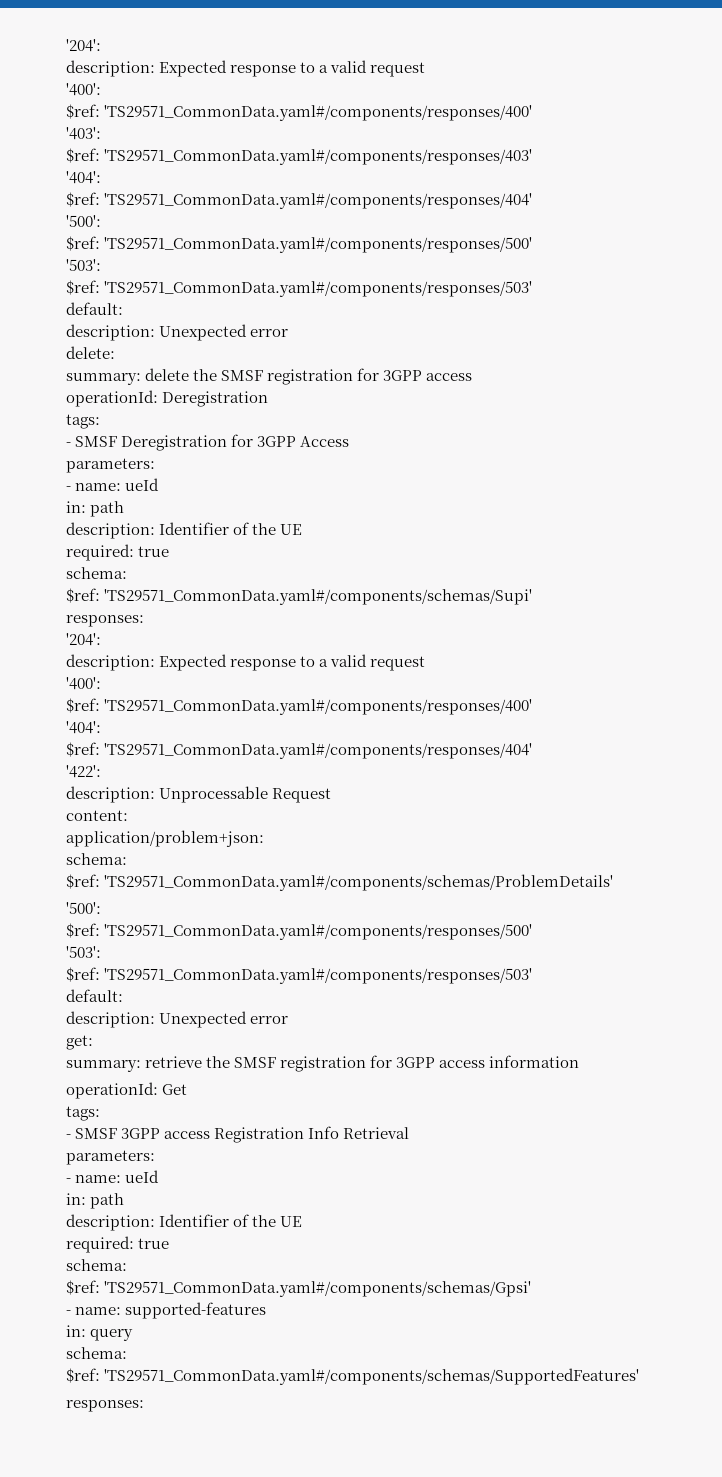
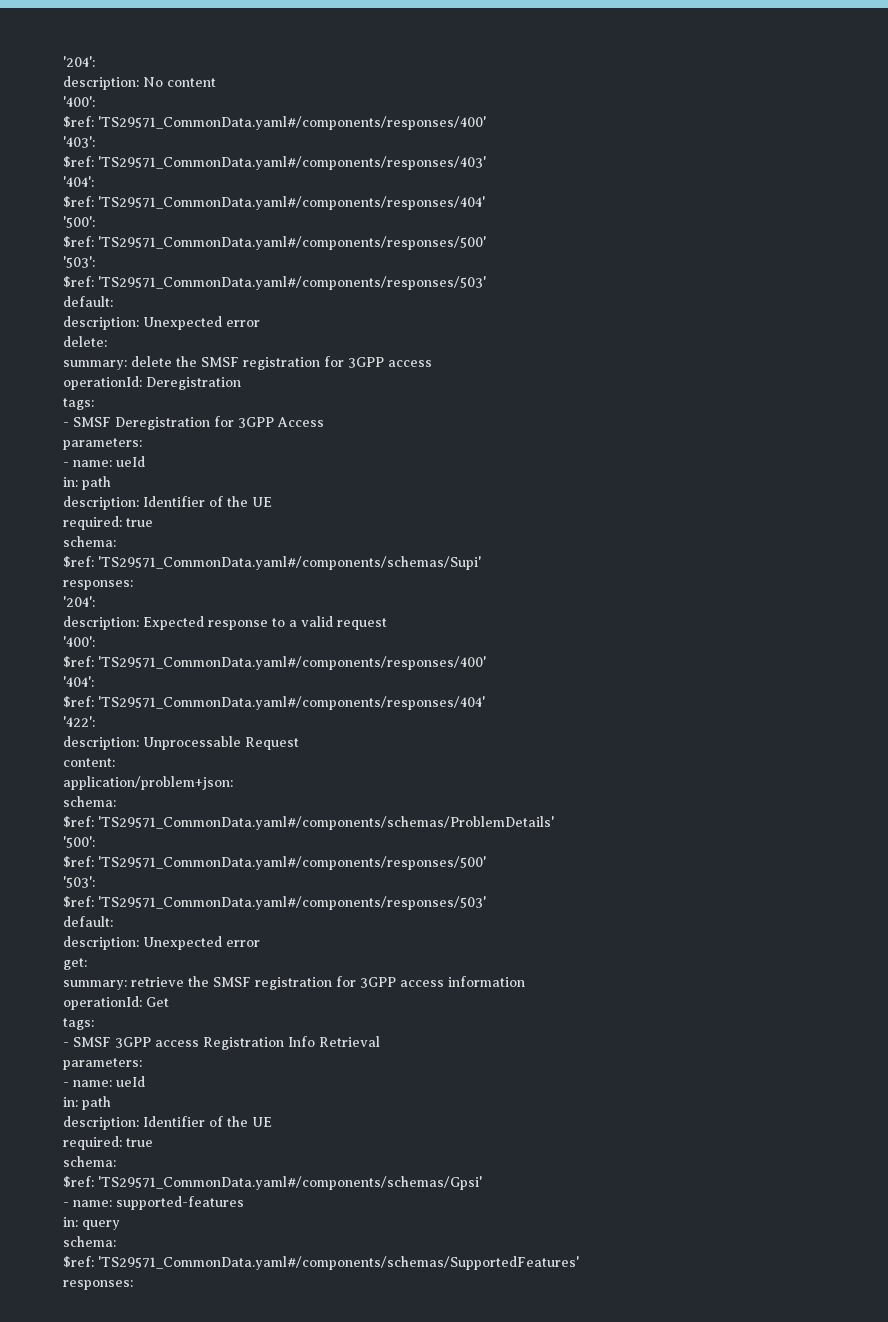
[66,39,101,52] [66,60,426,77] '204': // description: Expected response to a valid request -> [63,56,95,67] [63,76,216,90] '204': // description: No content

